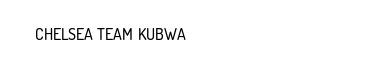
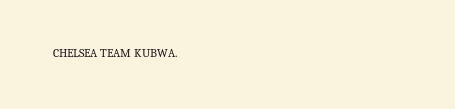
[137,28,186,40] KUBWA -> [134,49,178,57] KUBWA.

